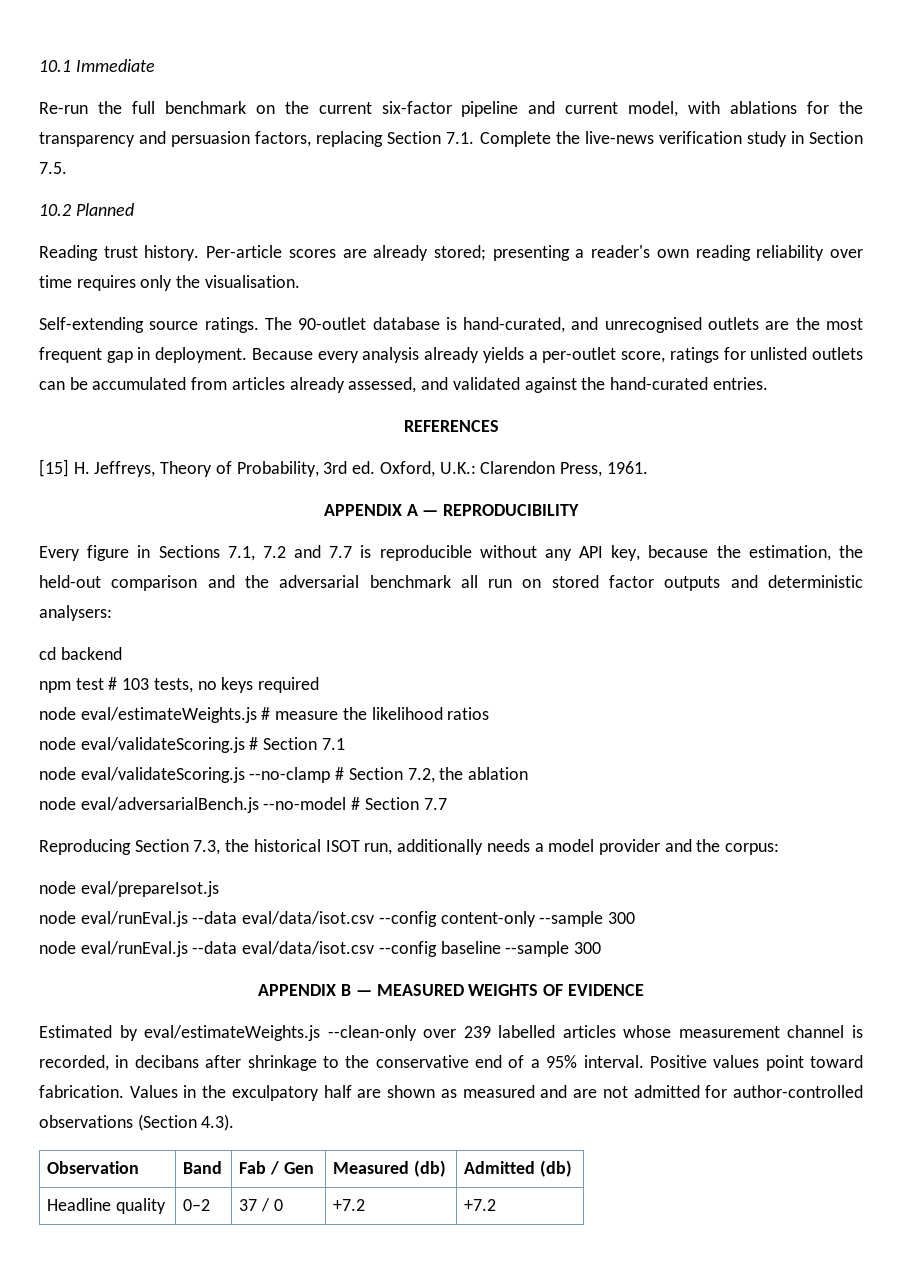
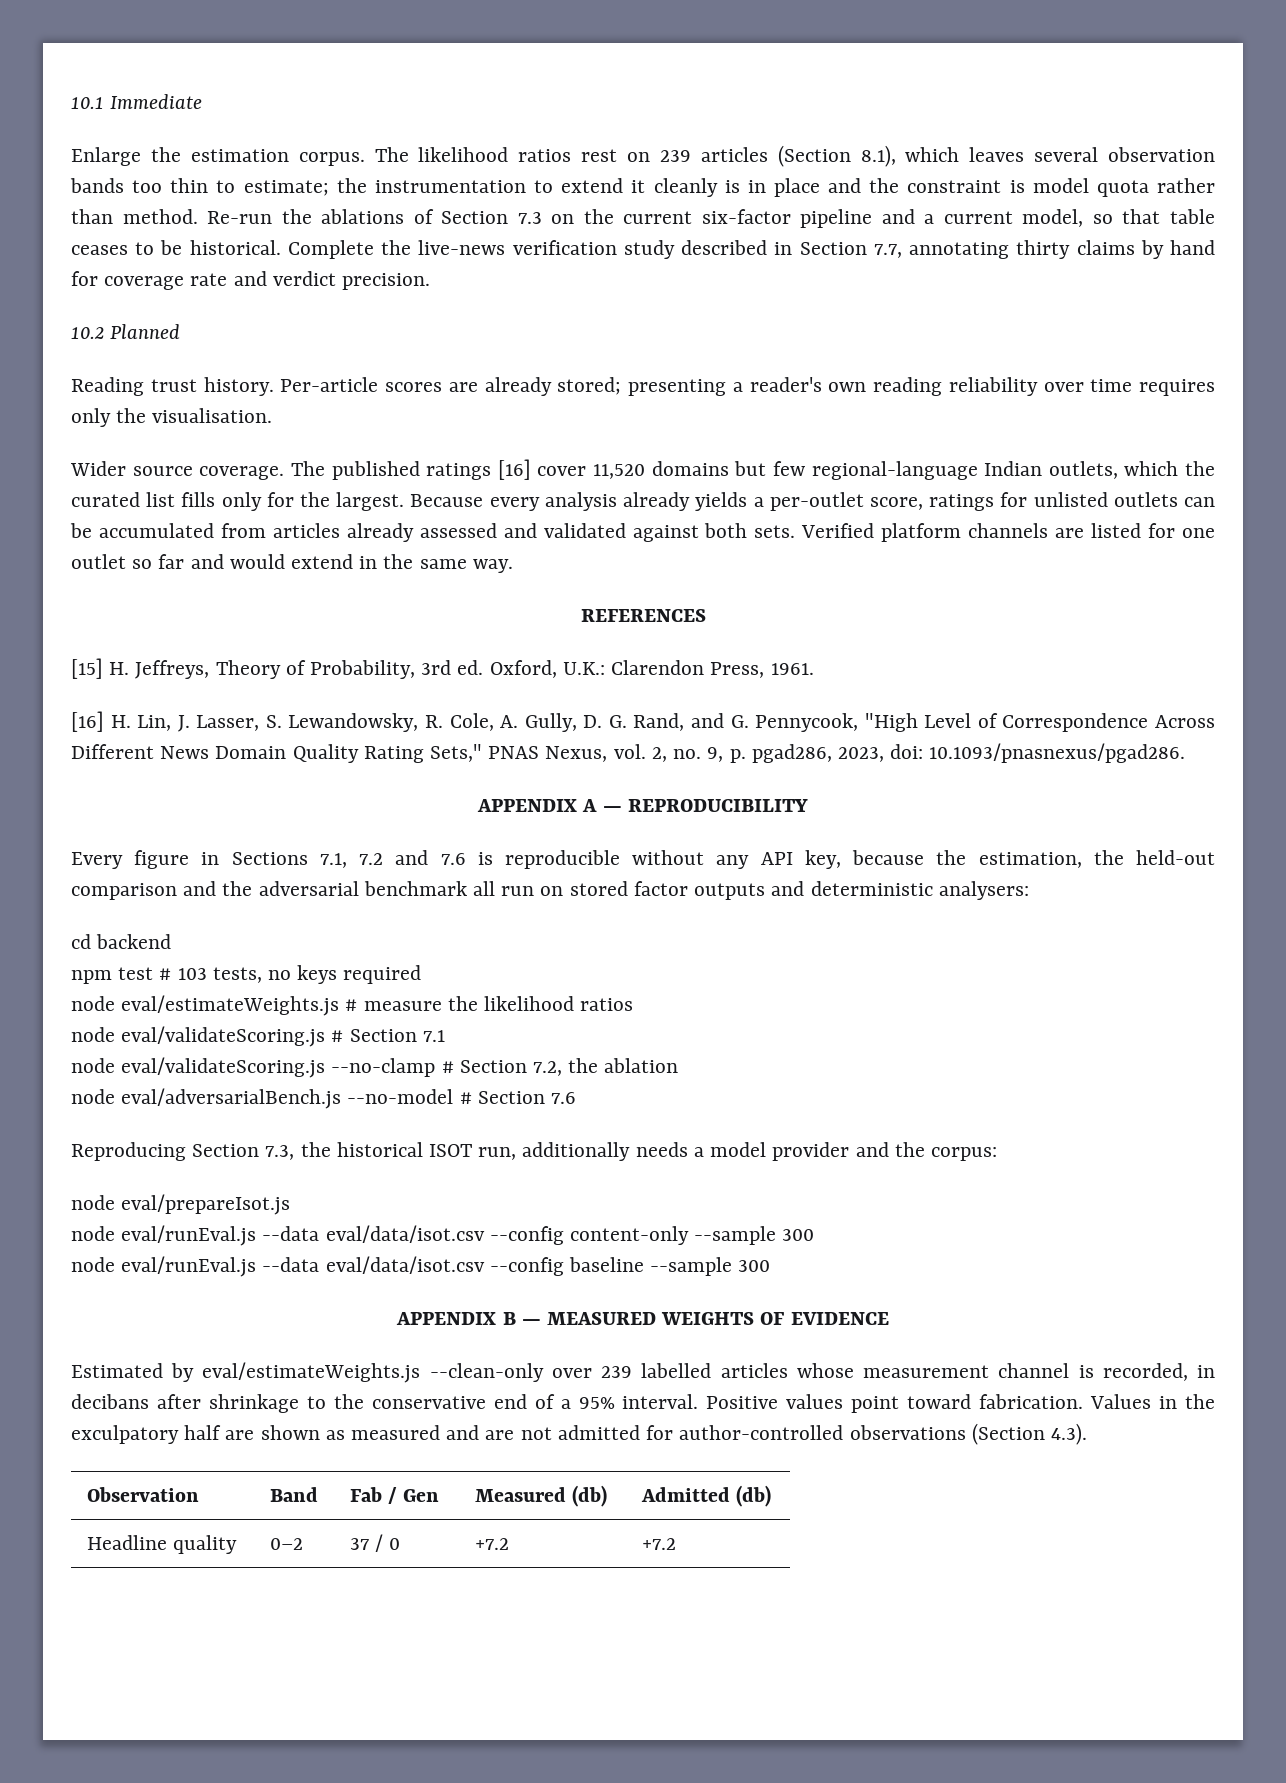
[39,101,246,114] Re-run the full benchmark -> [71,145,1215,167] [70,178,1215,197] [71,209,542,224] Enlarge the estimation corpus. The likelihood ratios rest on 239 articles (Section 8.1), which leaves several observation bands too thin to estimate; the instrumentation to extend it cleanly is in place and the constraint is model quota rather than method. Re-run the ablations of Section 7.3
(556, 107) none -> [924,214,935,224] a
[688,101,863,114] [39,131,475,147] with ablations for the transparency and persuasion factors, replacing Section 7.1. -> [1092,209,1215,224] [71,240,281,255] so that table ceases to be historical.
(787, 139) none -> [681,240,768,255] described
[39,162,67,174] 7.5. -> [873,240,1215,259] [71,271,431,290] 7.7, annotating thirty claims by hand for coverage rate and verdict precision.
[39,317,863,333] [39,347,248,363] Self-extending source ratings. The 90-outlet database is hand-curated, and unrecognised outlets are the most frequent gap in deployment. -> [70,459,1215,480] [71,492,405,511] Wider source coverage. The published ratings [16] cover 11,520 domains but few regional-language Indian outlets, which the curated list fills only for the largest.
[348,377,417,393] assessed, -> [419,523,497,538] assessed
[581,377,768,390] the hand-curated entries. -> [704,523,1215,542] [71,554,513,573] both sets. Verified platform channels are listed for one outlet so far and would extend in the same way.
(648, 467) none -> [71,711,1215,732] [71,743,1186,763] // [16] H. Lin, J. Lasser, S. Lewandowsky, R. Cole, A. Gully, D. G. Rand, and G. Pennycook, "High Level of Correspondence Across Different News Domain Quality Rating Sets," PNAS Nexus, vol. 2, no. 9, p. pgad286, 2023, doi: 10.1093/pnasnexus/pgad286.
[329,546,353,558] 7.7 -> [440,853,466,865] 7.6
[423,798,447,810] 7.7 -> [551,1092,577,1104] 7.6

